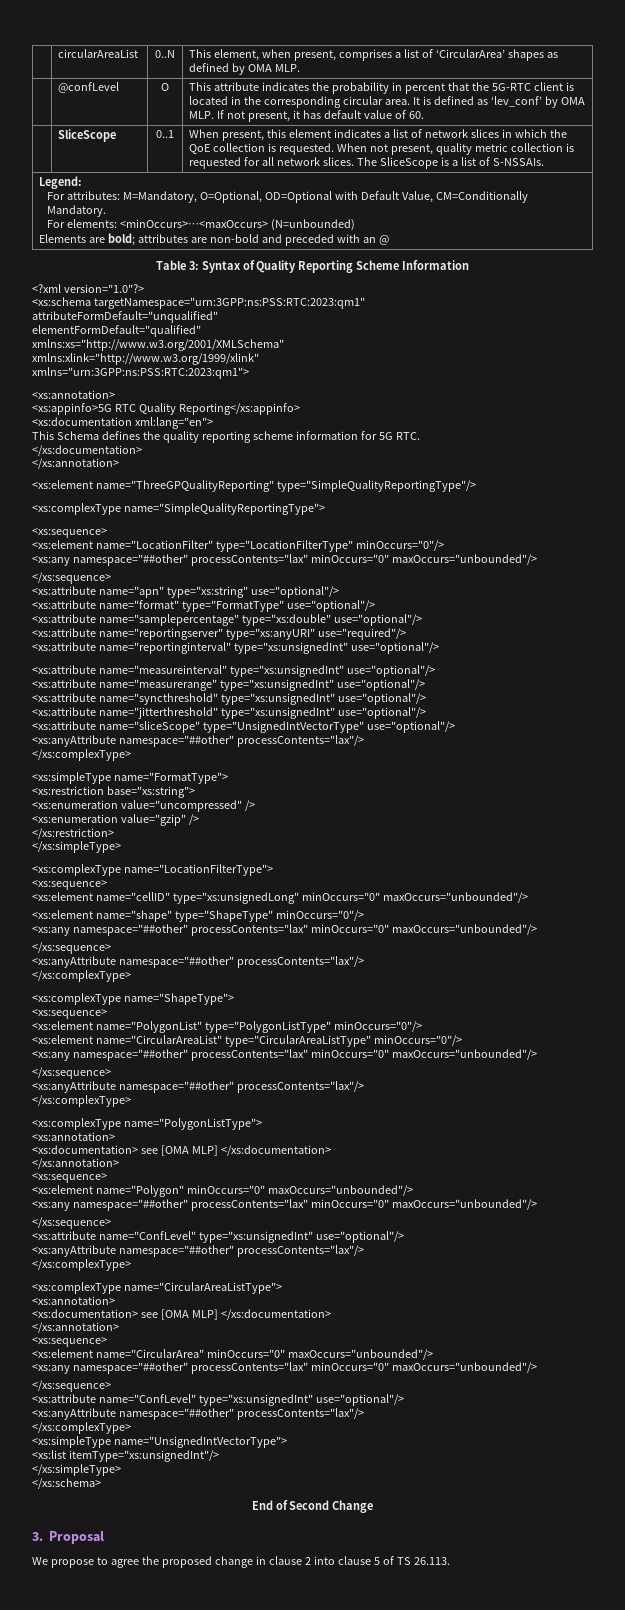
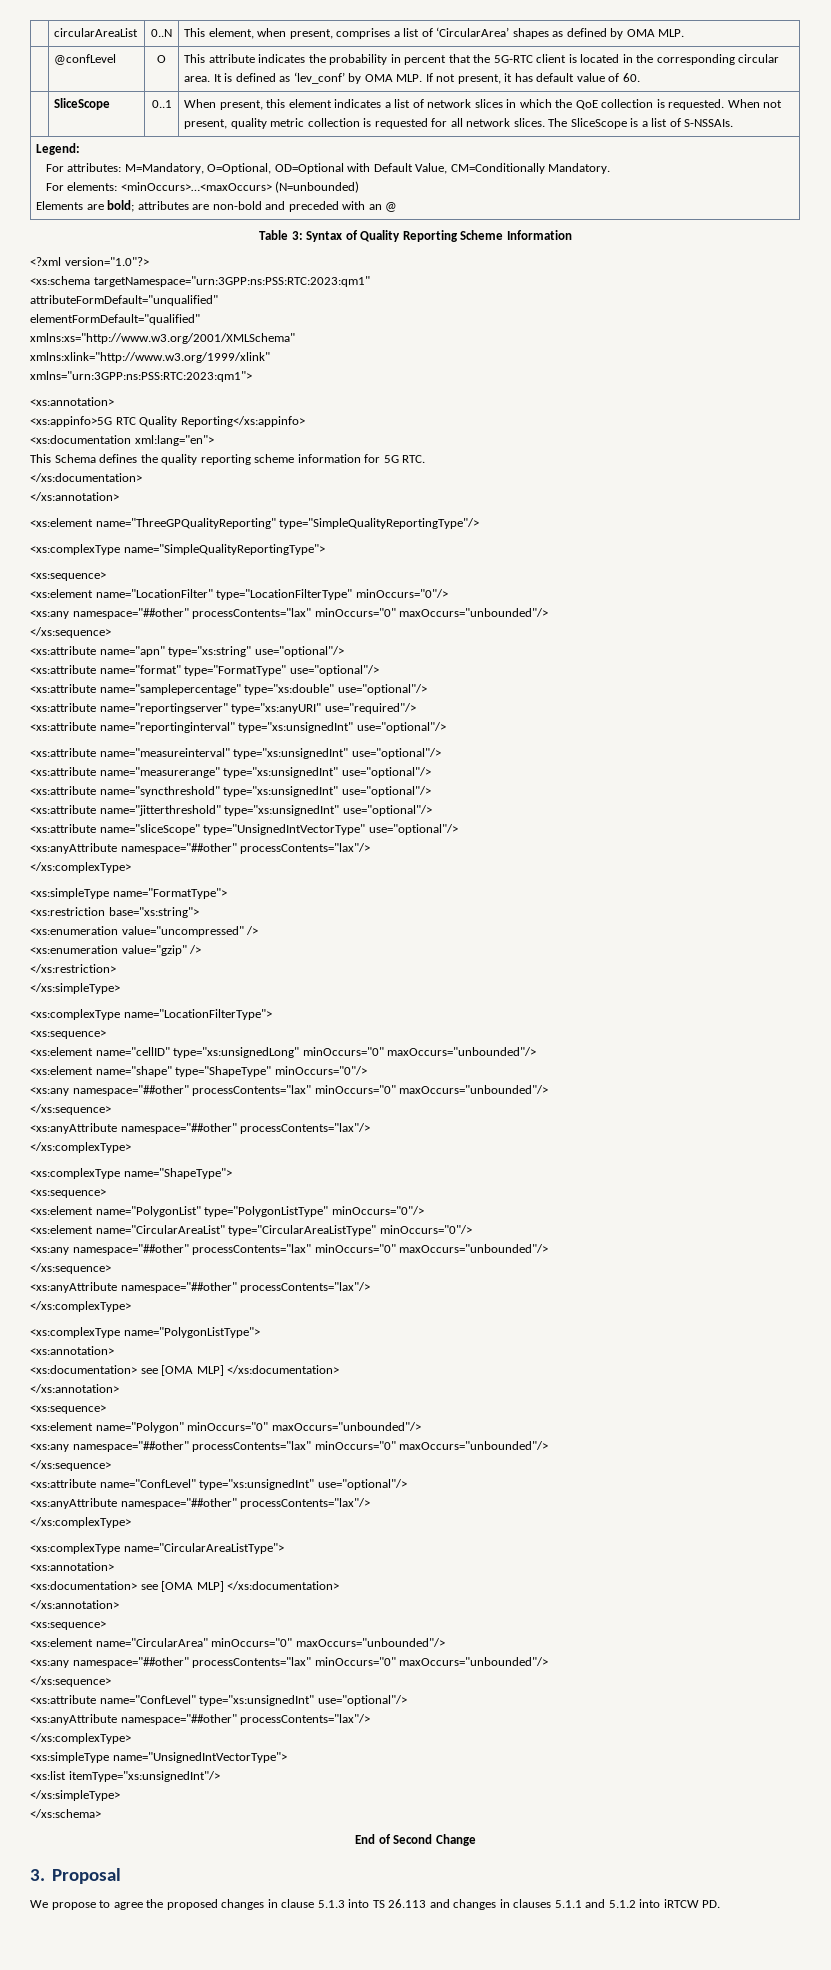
[214,1556,253,1568] change -> [221,1899,265,1910] changes
[304,1556,450,1565] 2 into clause 5 of TS 26.113. -> [317,1899,721,1910] 5.1.3 into TS 26.113 and changes in clauses 5.1.1 and 5.1.2 into iRTCW PD.

